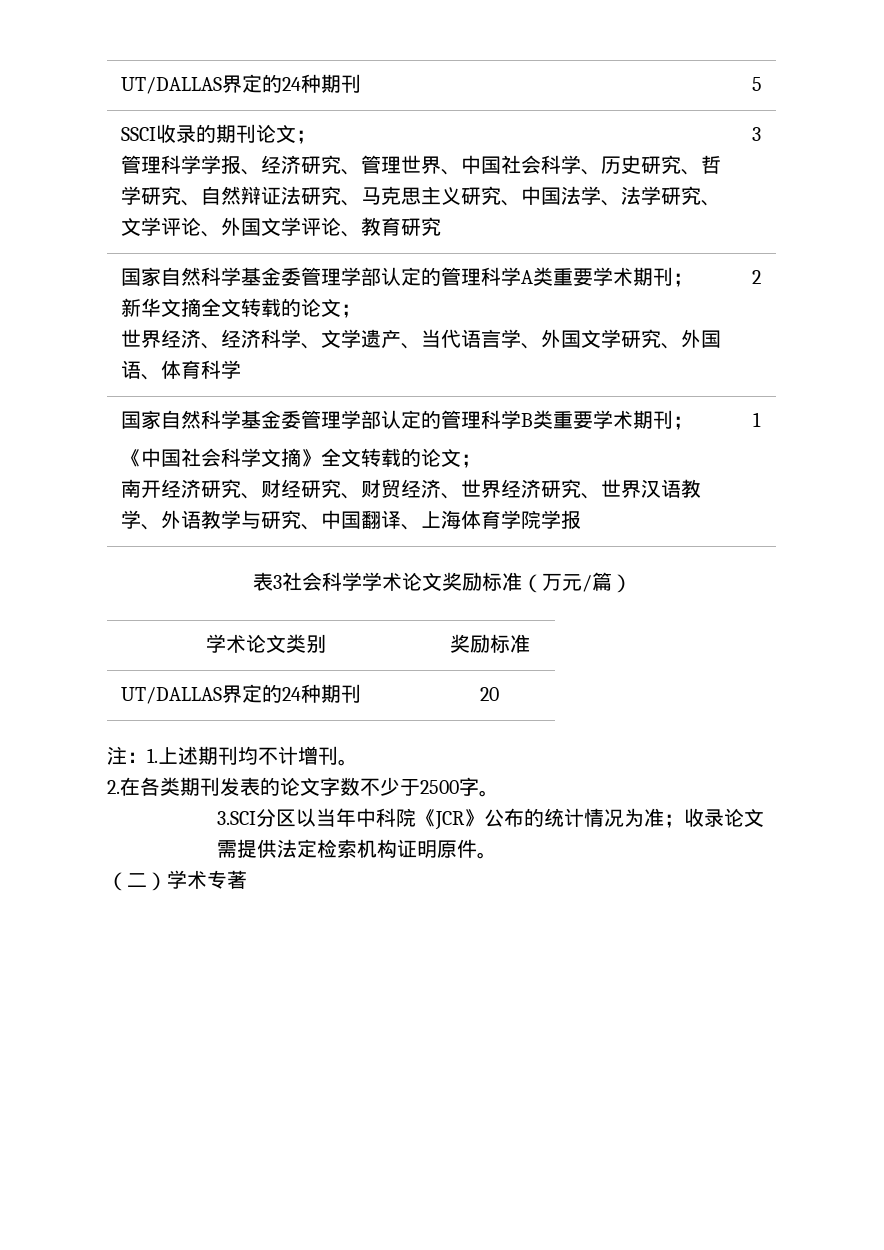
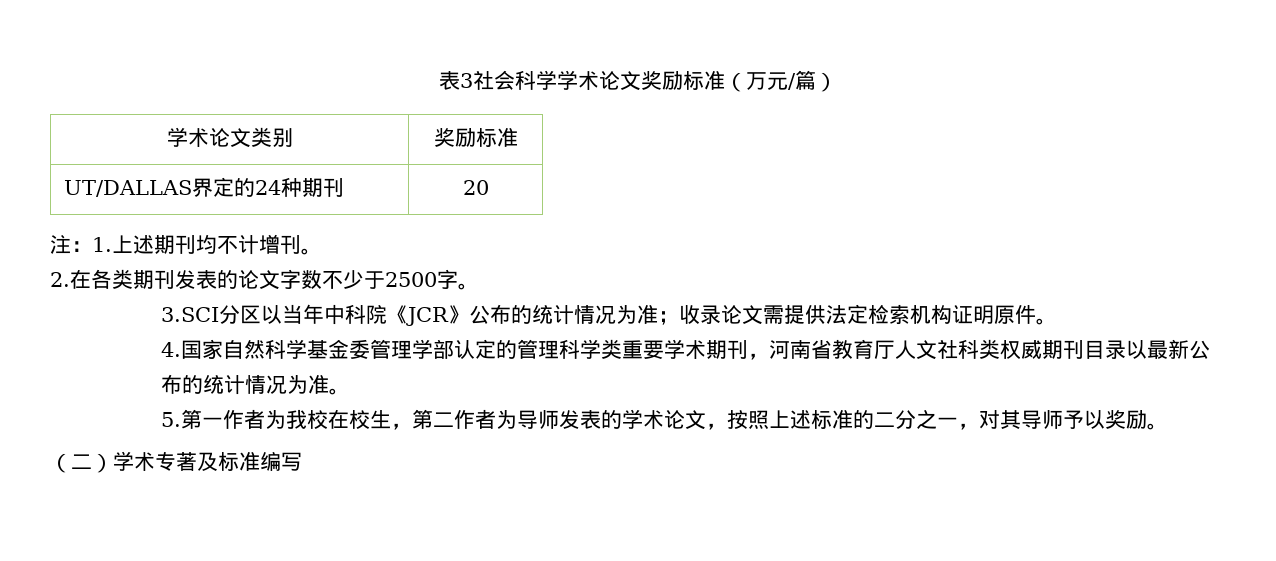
[120,74,361,94] [751,77,762,91] [120,124,316,144] [120,155,721,175] [120,186,721,206] [120,217,441,237] [752,127,761,141] [120,267,693,287] [120,298,361,318] [120,329,721,349] [120,360,241,380] [752,270,761,284] [120,410,693,430] [120,448,481,468] [120,479,701,499] [120,510,581,530] [753,412,761,427] UT/DALLAS界定的24种期刊 | 5 // SSCI收录的期刊论文； // 管理科学学报、经济研究、管理世界、中国社会科学、历史研究、哲学研究、自然辩证法研究、马克思主义研究、中国法学、法学研究、文学评论、外国文学评论、教育研究 | 3 // 国家自然科学基金委管理学部认定的管理科学A类重要学术期刊； // 新华文摘全文转载的论文； // 世界经济、经济科学、文学遗产、当代语言学、外国文学研究、外国语、体育科学 | 2 // 国家自然科学基金委管理学部认定的管理科学B类重要学术期刊； // 《中国社会科学文摘》全文转载的论文； // 南开经济研究、财经研究、财贸经济、世界经济研究、世界汉语教学、外语教学与研究、中国翻译、上海体育学院学报 | 1 // -> (439, 80) none
(497, 855) none -> [161,339,1211,360] [161,374,351,395] [161,409,1169,430] // 4.国家自然科学基金委管理学部认定的管理科学类重要学术期刊，河南省教育厅人文社科类权威期刊目录以最新公布的统计情况为准。 // 5.第一作者为我校在校生，第二作者为导师发表的学术论文，按照上述标准的二分之一，对其导师予以奖励。
(247, 879) none -> [197,451,302,471] 及标准编写

